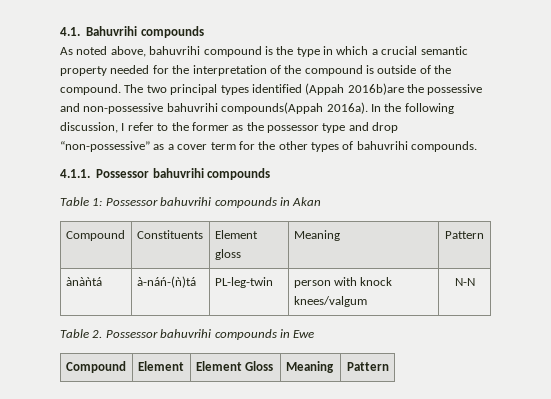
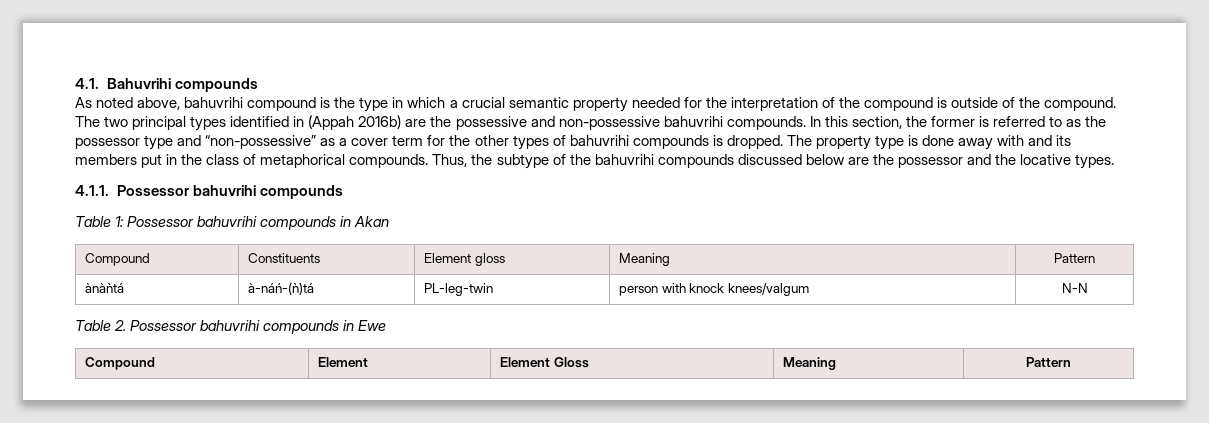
[305,83,404,95] (Appah 2016b)are -> [293,115,427,130] in (Appah 2016b) are
[221,102,454,114] [60,122,229,133] compounds(Appah 2016a). In the following discussion, I refer to the former -> [726,116,1063,130] compounds. In this section, the former is referred to
[372,122,399,133] drop -> (202, 140) none
[411,141,478,152] compounds. -> [632,135,1072,150] [75,154,1115,169] compounds is dropped. The property type is done away with and its members put in the class of metaphorical compounds. Thus, the subtype of the bahuvrihi compounds discussed below are the possessor and the locative types.

